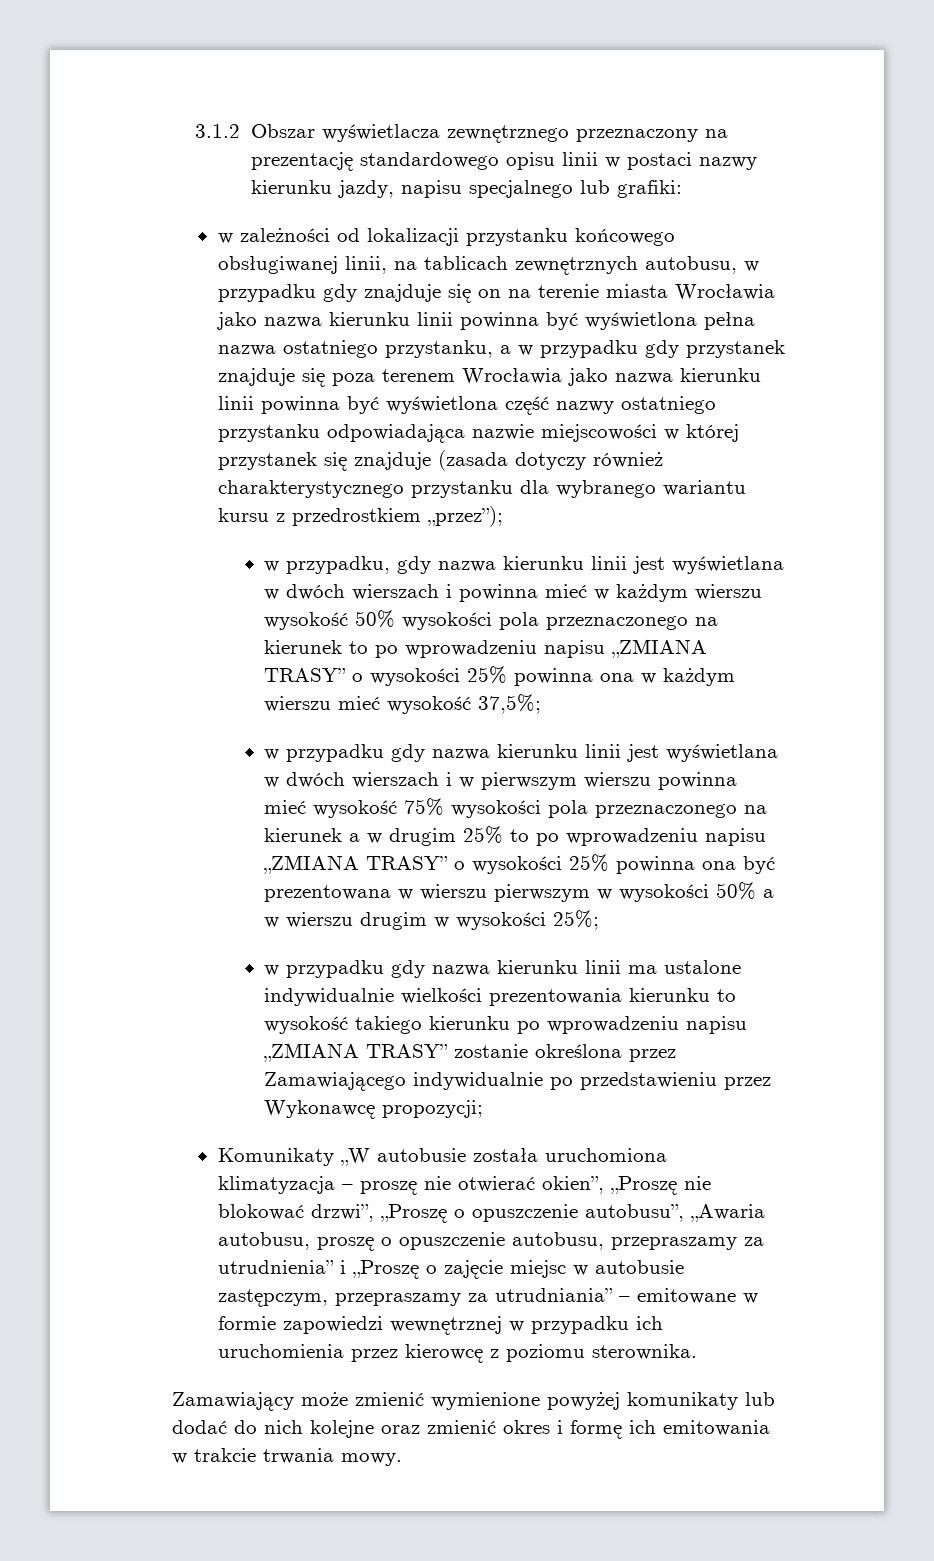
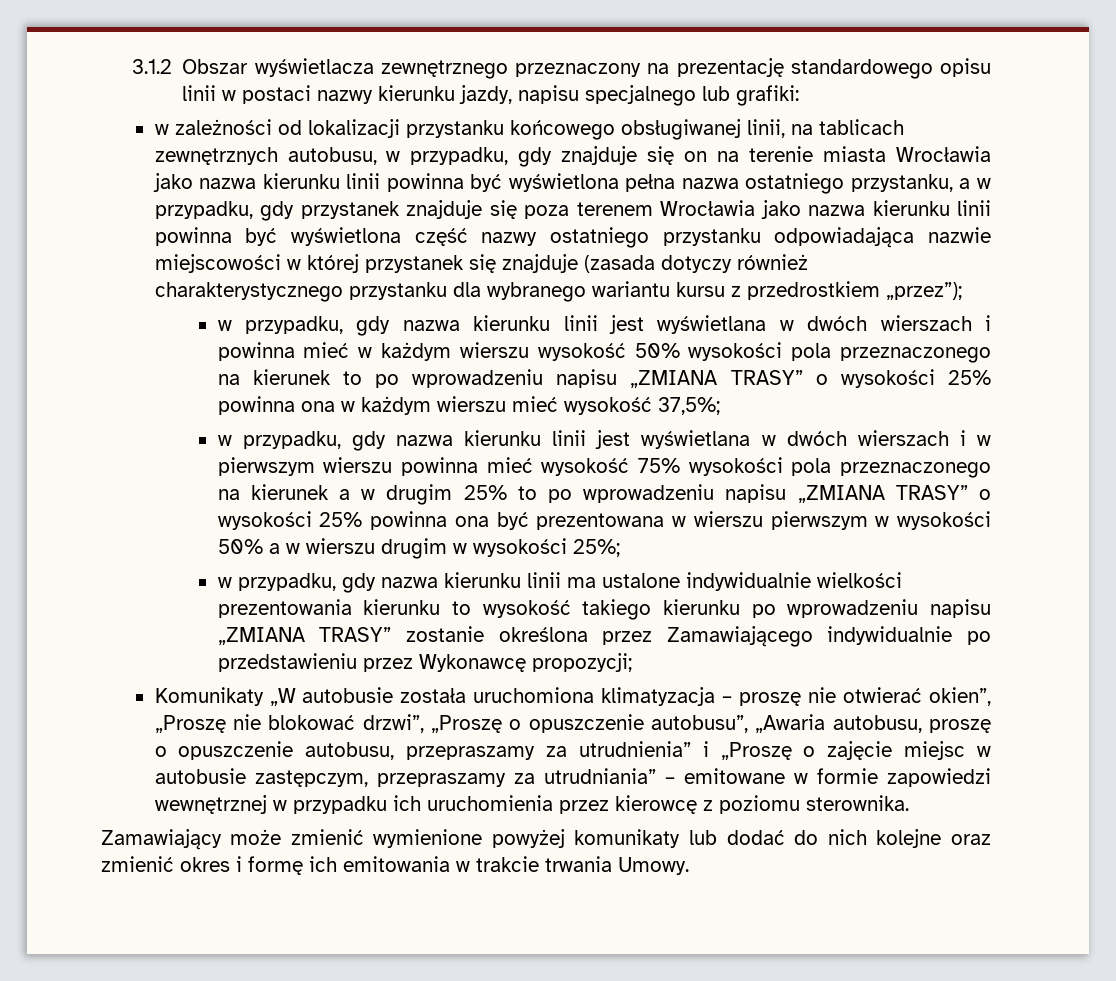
[217,284,316,302] przypadku -> [410,147,509,165] przypadku,
[539,340,638,358] przypadku -> [154,201,253,219] przypadku,
[286,744,385,762] przypadku -> [242,431,341,449] przypadku,
[286,960,385,978] przypadku -> [237,573,336,591] przypadku,
[341,1453,403,1466] mowy. -> [617,857,689,875] Umowy.

